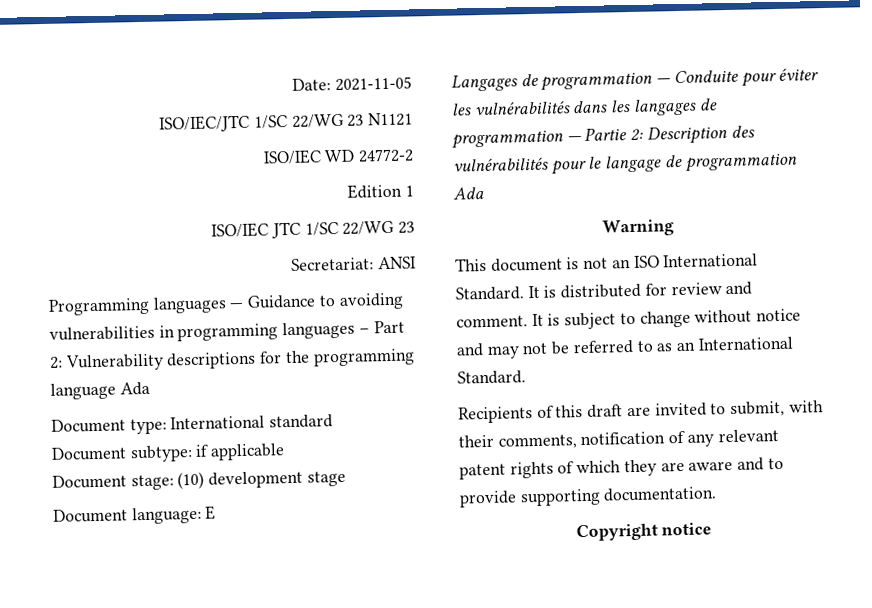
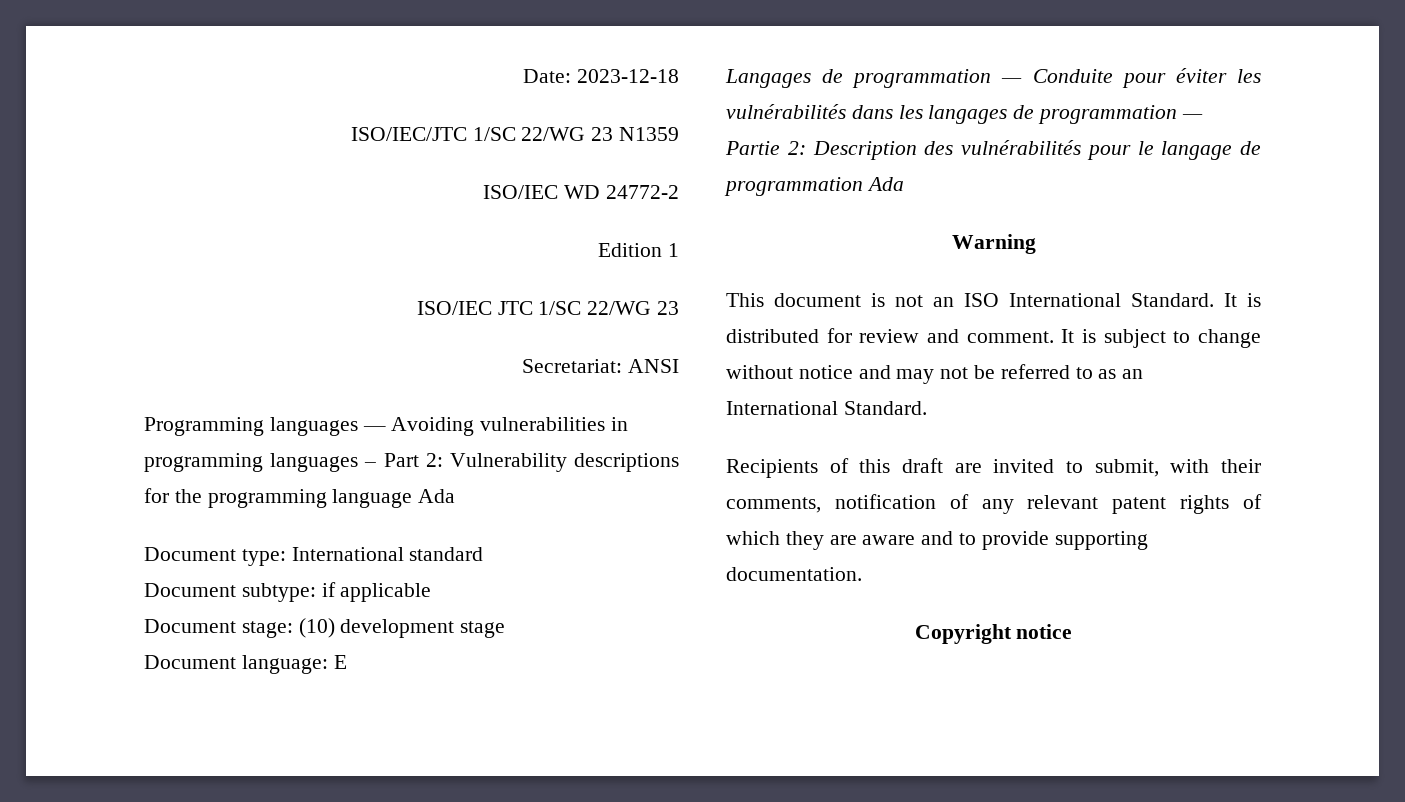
[335,76,412,92] 2021-11-05 -> [577,69,679,83] 2023-12-18
[368,112,413,127] N1121 -> [619,127,679,141] N1359
[247,292,404,310] Guidance to avoiding -> [391,417,475,436] Avoiding

